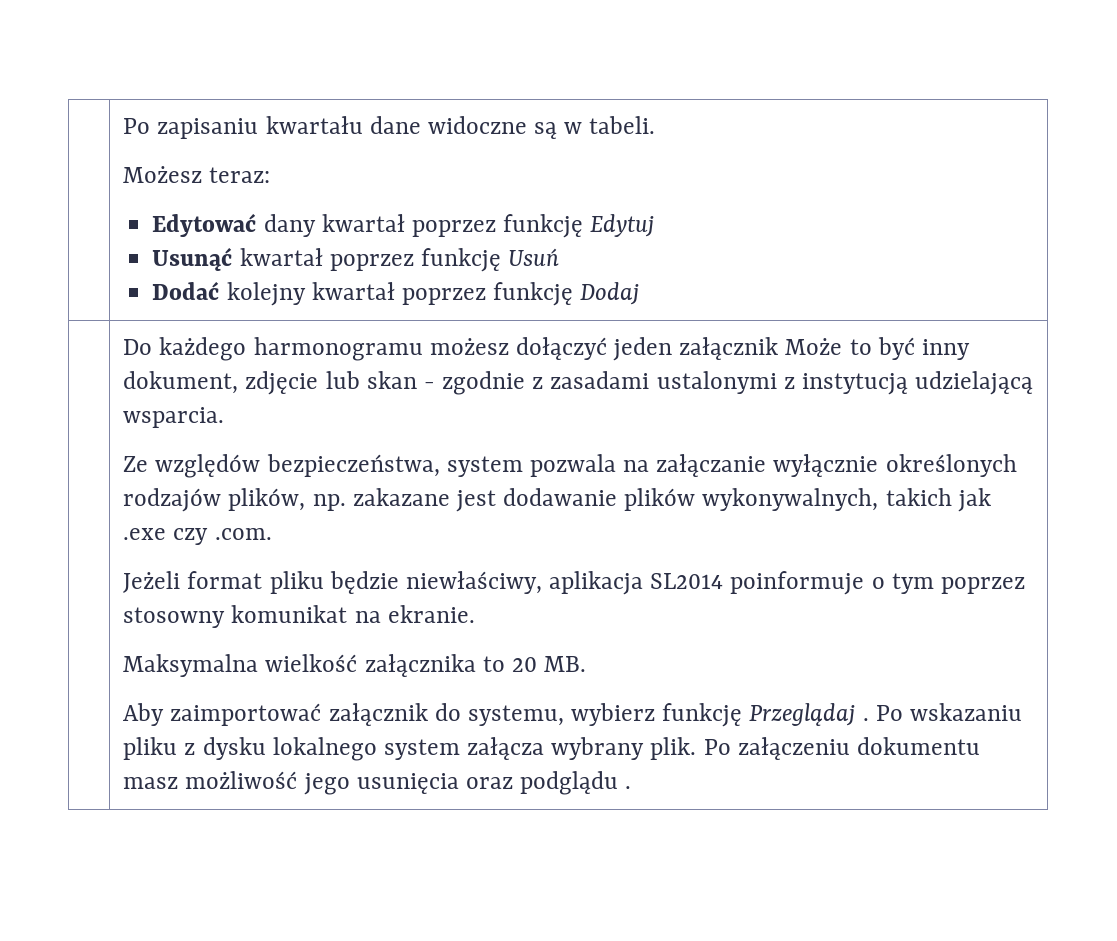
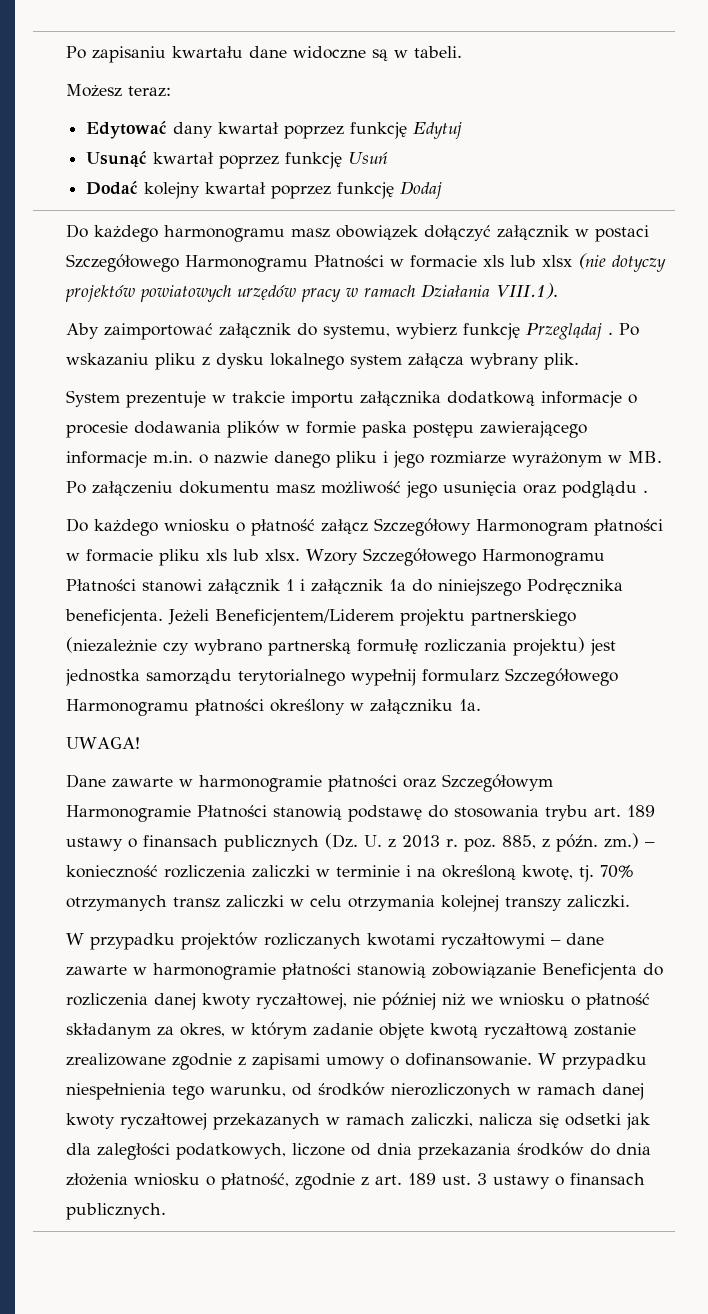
[429,337,970,361] [123,371,1033,395] [123,407,225,428] [123,454,1017,478] [123,488,991,512] [123,528,272,545] [123,571,1025,595] [123,605,475,628] [123,654,587,677] możesz dołączyć jeden załącznik Może to być inny dokument, zdjęcie lub skan - zgodnie z zasadami ustalonymi z instytucją udzielającą wsparcia. // Ze względów bezpieczeństwa, system pozwala na załączanie wyłącznie określonych rodzajów plików, np. zakazane jest dodawanie plików wykonywalnych, takich jak .exe czy .com. // Jeżeli format pliku będzie niewłaściwy, aplikacja SL2014 poinformuje o tym poprzez stosowny komunikat na ekranie. // Maksymalna wielkość załącznika to 20 MB. -> [291,225,650,242] [66,253,667,272] [65,283,559,302] masz obowiązek dołączyć załącznik w postaci Szczegółowego Harmonogramu Płatności w formacie xls lub xlsx (nie dotyczy projektów powiatowych urzędów pracy w ramach Działania VIII.1).
(697, 748) none -> [66,390,638,408] [66,420,588,438] [66,451,663,468] // System prezentuje w trakcie importu załącznika dodatkową informacje o procesie dodawania plików w formie paska postępu zawierającego informacje m.in. o nazwie danego pliku i jego rozmiarze wyrażonym w MB.
(632, 787) none -> [66,518,664,536] [66,548,606,566] [66,579,624,596] [65,609,577,626] [66,637,617,656] [65,668,619,686] [66,699,482,716] [66,737,141,749] [66,774,554,792] [66,805,656,822] [66,833,656,852] [66,865,635,882] [66,895,631,912] [66,932,605,950] [66,963,664,980] [66,992,651,1010] [66,1022,637,1040] [66,1053,648,1070] [66,1082,645,1100] [66,1113,651,1130] [66,1142,652,1160] [66,1173,646,1190] [66,1203,167,1220] // Do każdego wniosku o płatność załącz Szczegółowy Harmonogram płatności w formacie pliku xls lub xlsx. Wzory Szczegółowego Harmonogramu Płatności stanowi załącznik 1 i załącznik 1a do niniejszego Podręcznika beneficjenta. Jeżeli Beneficjentem/Liderem projektu partnerskiego (niezależnie czy wybrano partnerską formułę rozliczania projektu) jest jednostka samorządu terytorialnego wypełnij formularz Szczegółowego Harmonogramu płatności określony w załączniku 1a. // UWAGA! // Dane zawarte w harmonogramie płatności oraz Szczegółowym Harmonogramie Płatności stanowią podstawę do stosowania trybu art. 189 ustawy o finansach publicznych (Dz. U. z 2013 r. poz. 885, z późn. zm.) – konieczność rozliczenia zaliczki w terminie i na określoną kwotę, tj. 70% otrzymanych transz zaliczki w celu otrzymania kolejnej transzy zaliczki. // W przypadku projektów rozliczanych kwotami ryczałtowymi – dane zawarte w harmonogramie płatności stanowią zobowiązanie Beneficjenta do rozliczenia danej kwoty ryczałtowej, nie później niż we wniosku o płatność składanym za okres, w którym zadanie objęte kwotą ryczałtową zostanie zrealizowane zgodnie z zapisami umowy o dofinansowanie. W przypadku niespełnienia tego warunku, od środków nierozliczonych w ramach danej kwoty ryczałtowej przekazanych w ramach zaliczki, nalicza się odsetki jak dla zaległości podatkowych, liczone od dnia przekazania środków do dnia złożenia wniosku o płatność, zgodnie z art. 189 ust. 3 ustawy o finansach publicznych.

